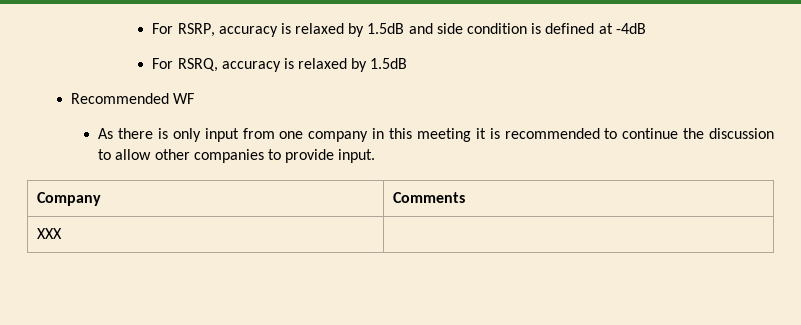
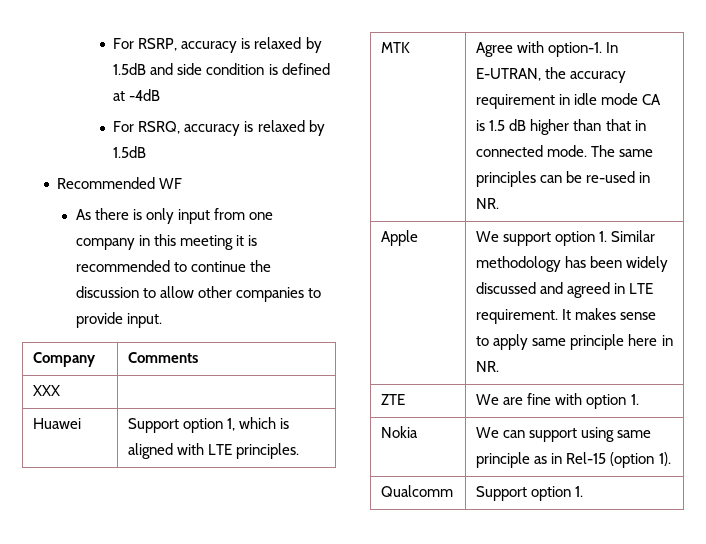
(62, 233) none -> [33,418,82,429] [128,417,290,433] [128,443,300,459] [381,42,411,53] [476,41,619,57] [476,67,627,83] [476,93,662,109] [476,119,646,135] [476,145,654,157] [476,171,651,187] [476,198,500,209] [381,230,419,246] [476,230,656,246] [476,256,669,272] [476,282,654,298] [476,308,657,324] [476,334,673,350] [476,361,500,372] [381,394,406,405] [476,393,639,409] [381,426,419,438] [476,427,652,442] [476,452,671,468] [381,485,454,497] [476,486,584,501] // Huawei | Support option 1, which is aligned with LTE principles. // MTK | Agree with option-1. In E-UTRAN, the accuracy requirement in idle mode CA is 1.5 dB higher than that in connected mode. The same principles can be re-used in NR. // Apple | We support option 1. Similar methodology has been widely discussed and agreed in LTE requirement. It makes sense to apply same principle here in NR. // ZTE | We are fine with option 1. // Nokia | We can support using same principle as in Rel-15 (option 1). // Qualcomm | Support option 1.

